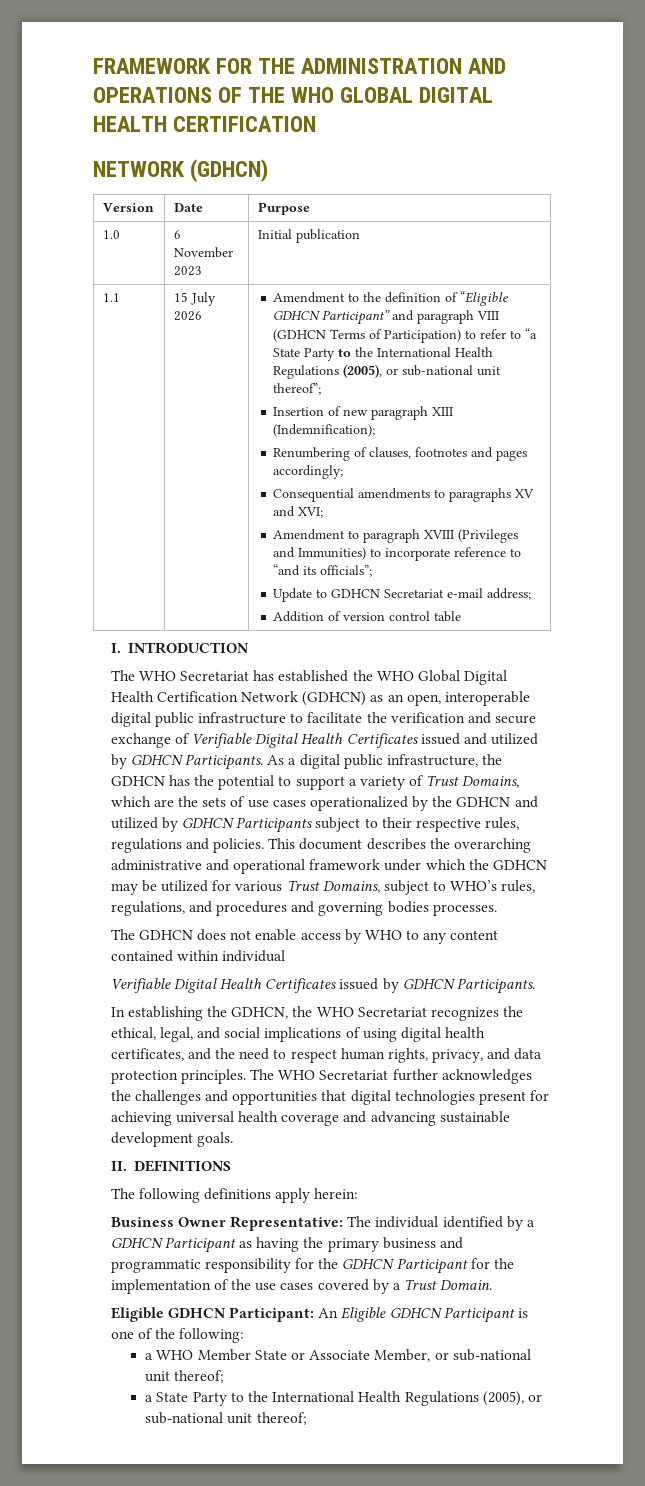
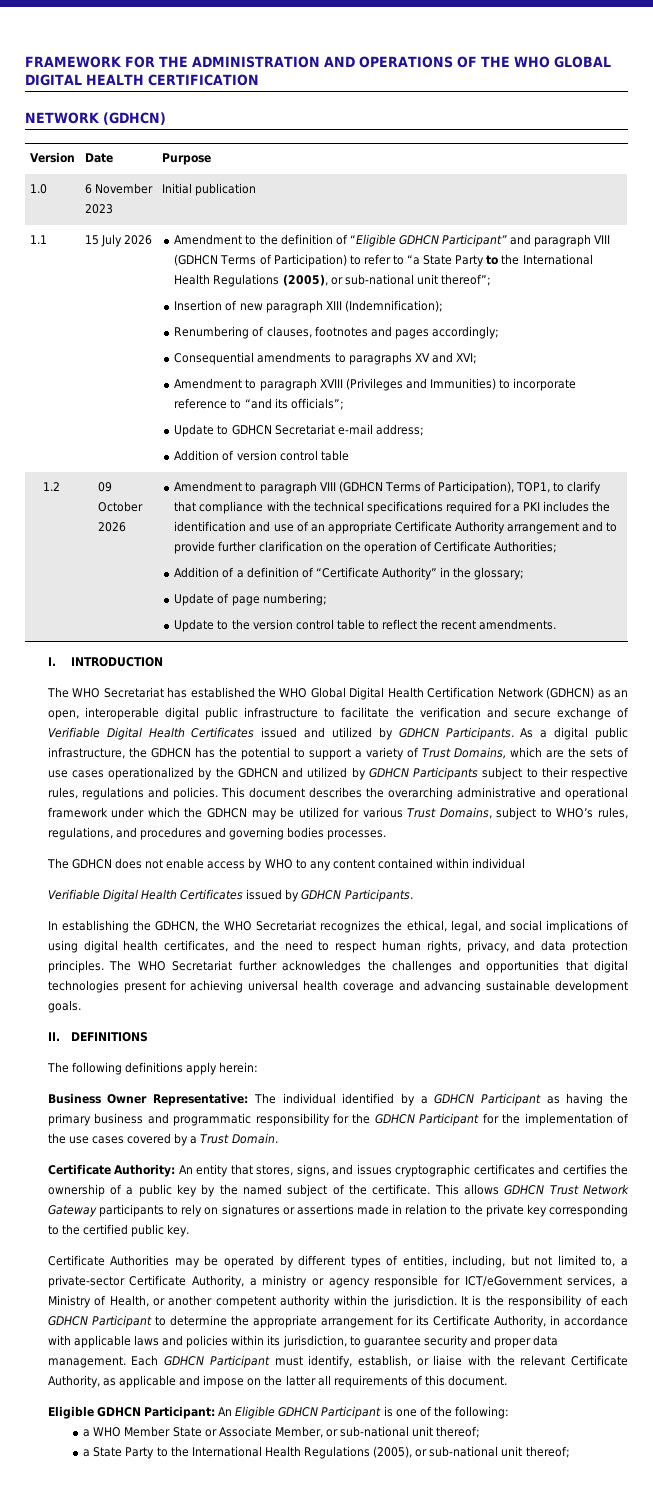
(462, 616) none -> [43,482,61,491] [98,482,113,492] [98,501,144,512] [98,522,127,532] [174,481,602,494] [174,501,611,514] [174,521,618,534] [174,541,558,554] [174,567,525,580] [174,593,327,606] [174,619,557,632] // 1.2 | 09 October 2026 | Amendment to paragraph VIII (GDHCN Terms of Participation), TOP1, to clarify that compliance with the technical specifications required for a PKI includes the identification and use of an appropriate Certificate Authority arrangement and to provide further clarification on the operation of Certificate Authorities; // Addition of a definition of “Certificate Authority” in the glossary; // Update of page numbering; // Update to the version control table to reflect the recent amendments.
(493, 1285) none -> [47,1164,629,1177] [47,1184,629,1197] [47,1204,628,1217] [47,1224,190,1237] [47,1255,629,1268] [47,1275,628,1288] [47,1295,629,1308] [47,1315,628,1328] [47,1335,559,1348] [47,1355,628,1368] [47,1375,508,1388] // Certificate Authority: An entity that stores, signs, and issues cryptographic certificates and certifies the ownership of a public key by the named subject of the certificate. This allows GDHCN Trust Network Gateway participants to rely on signatures or assertions made in relation to the private key corresponding to the certified public key. // Certificate Authorities may be operated by different types of entities, including, but not limited to, a private-sector Certificate Authority, a ministry or agency responsible for ICT/eGovernment services, a Ministry of Health, or another competent authority within the jurisdiction. It is the responsibility of each GDHCN Participant to determine the appropriate arrangement for its Certificate Authority, in accordance with applicable laws and policies within its jurisdiction, to guarantee security and proper data management. Each GDHCN Participant must identify, establish, or liaise with the relevant Certificate Authority, as applicable and impose on the latter all requirements of this document.

